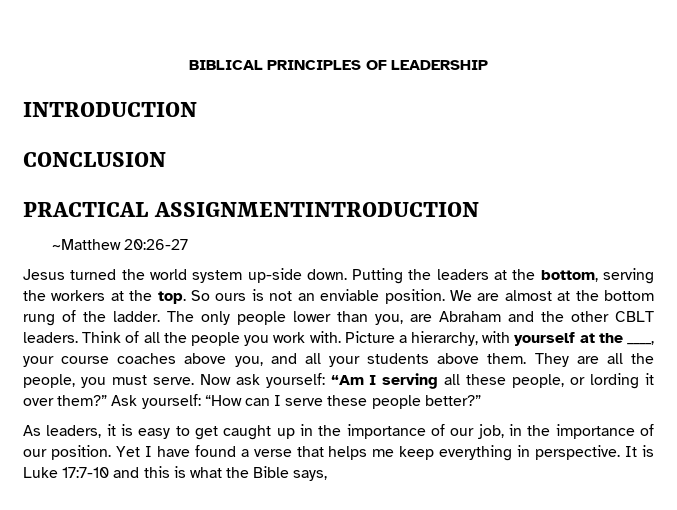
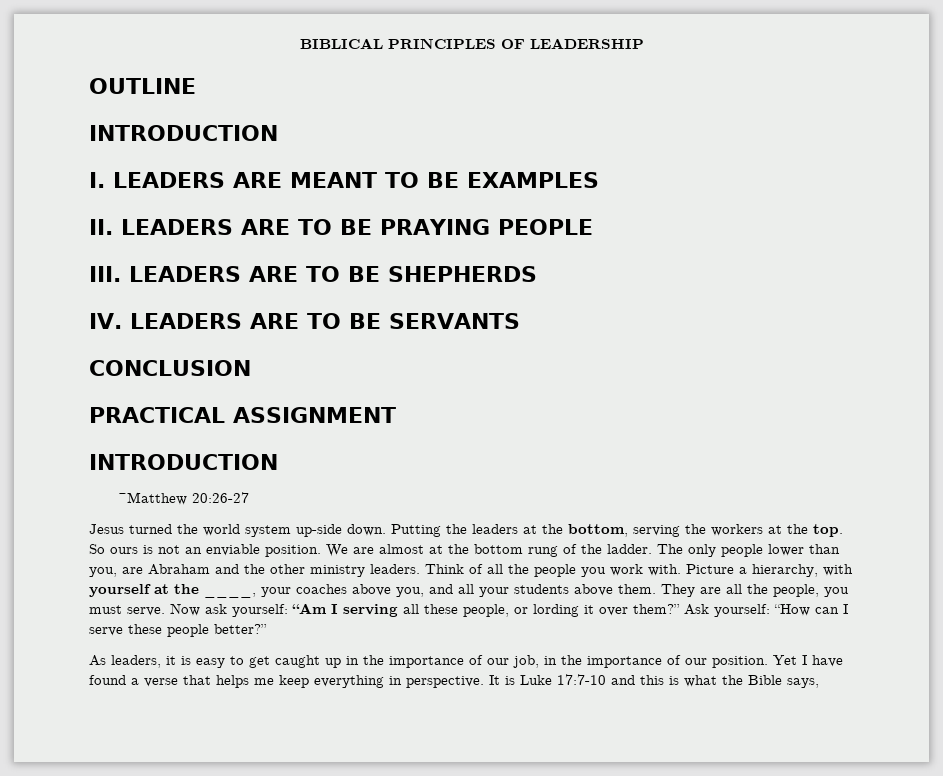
[23,102,197,117] // INTRODUCTION -> [89,78,196,94] [89,125,278,141] [89,172,599,188] [89,219,593,235] [89,266,537,282] [89,313,520,329] // OUTLINE // INTRODUCTION // I. LEADERS ARE MEANT TO BE EXAMPLES // II. LEADERS ARE TO BE PRAYING PEOPLE // III. LEADERS ARE TO BE SHEPHERDS // IV. LEADERS ARE TO BE SERVANTS
[154,202,480,217] ASSIGNMENTINTRODUCTION -> [233,407,396,423] [89,454,278,470] ASSIGNMENT // INTRODUCTION
[615,311,654,322] CBLT -> [310,565,365,577] ministry
[61,356,110,364] course -> (291, 592) none

